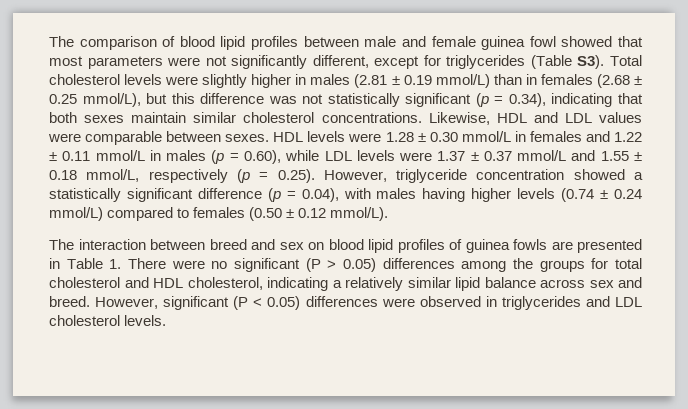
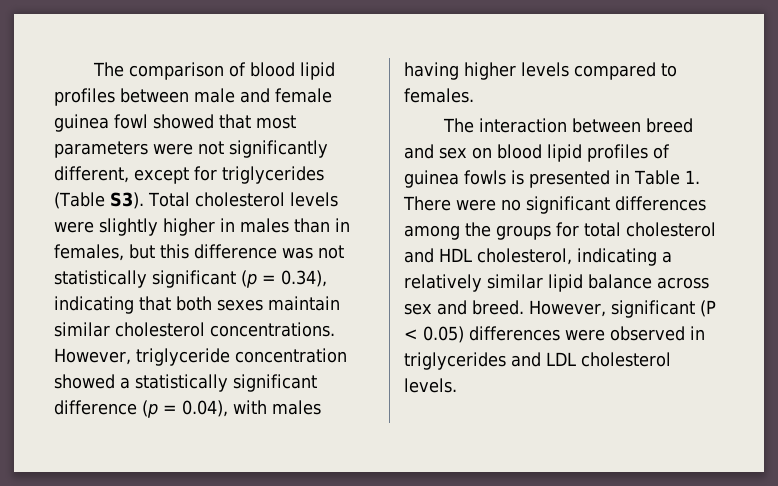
[354,74,642,88] [49,93,141,107] (2.81 ± 0.19 mmol/L) than in females (2.68 ± 0.25 mmol/L), -> [294,218,350,233] [54,244,124,261] than in females,
[428,112,643,125] [48,131,642,145] [49,150,643,164] [49,169,315,183] Likewise, HDL and LDL values were comparable between sexes. HDL levels were 1.28 ± 0.30 mmol/L in females and 1.22 ± 0.11 mmol/L in males (p = 0.60), while LDL levels were 1.37 ± 0.37 mmol/L and 1.55 ± 0.18 mmol/L, respectively (p = 0.25). -> (335, 329) none
[561,188,642,202] [49,207,389,221] (0.74 ± 0.24 mmol/L) compared to females (0.50 ± 0.12 mmol/L). -> [574,62,677,80] [404,88,474,103] compared to females.
[551,241,573,250] are -> [511,170,524,185] is
[305,258,377,272] (P > 0.05) -> (610, 205) none

